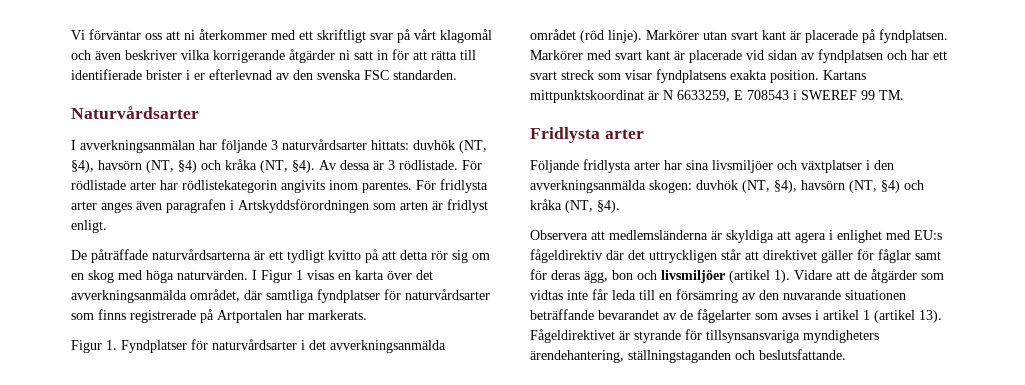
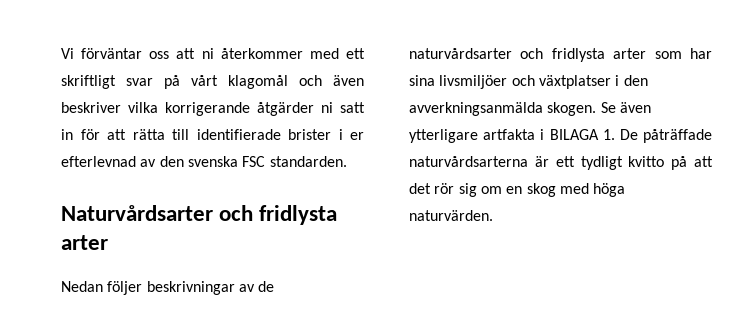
[71,139,487,153] [71,159,482,173] [71,179,488,193] [71,199,488,213] [71,220,107,233] // I avverkningsanmälan har följande 3 naturvårdsarter hittats: duvhök (NT, §4), havsörn (NT, §4) och kråka (NT, §4). Av dessa är 3 rödlistade. För rödlistade arter har rödlistekategorin angivits inom parentes. För fridlysta arter anges även paragrafen i Artskyddsförordningen som arten är fridlyst enligt. // -> [219,205,338,225] [61,235,108,250] [61,281,275,295] [409,48,712,62] [409,75,648,89] [409,102,651,116] [409,129,615,143] och fridlysta arter // Nedan följer beskrivningar av de naturvårdsarter och fridlysta arter som har sina livsmiljöer och växtplatser i den avverkningsanmälda skogen. Se även ytterligare artfakta i BILAGA 1.
[400,250,428,260] detta -> [409,183,431,194] det
[252,270,433,283] [71,289,490,303] [71,309,367,323] [71,339,446,353] [530,29,948,43] [530,49,947,63] [530,69,866,83] [530,90,904,103] [530,127,644,143] [530,159,894,173] [530,180,924,193] [530,199,620,213] [530,230,942,243] [530,249,941,263] [530,269,944,283] [530,289,906,303] [530,309,942,323] [530,329,879,343] [530,349,846,363] I Figur 1 visas en karta över det avverkningsanmälda området, där samtliga fyndplatser för naturvårdsarter som finns registrerade på Artportalen har markerats. // Figur 1. Fyndplatser för naturvårdsarter i det avverkningsanmälda området (röd linje). Markörer utan svart kant är placerade på fyndplatsen. Markörer med svart kant är placerade vid sidan av fyndplatsen och har ett svart streck som visar fyndplatsens exakta position. Kartans mittpunktskoordinat är N 6633259, E 708543 i SWEREF 99 TM. // Fridlysta arter // Följande fridlysta arter har sina livsmiljöer och växtplatser i den avverkningsanmälda skogen: duvhök (NT, §4), havsörn (NT, §4) och kråka (NT, §4). // Observera att medlemsländerna är skyldiga att agera i enlighet med EU:s fågeldirektiv där det uttryckligen står att direktivet gäller för fåglar samt för deras ägg, bon och livsmiljöer (artikel 1). Vidare att de åtgärder som vidtas inte får leda till en försämring av den nuvarande situationen beträffande bevarandet av de fågelarter som avses i artikel 1 (artikel 13). Fågeldirektivet är styrande för tillsynsansvariga myndigheters ärendehantering, ställningstaganden och beslutsfattande. -> (493, 215) none

